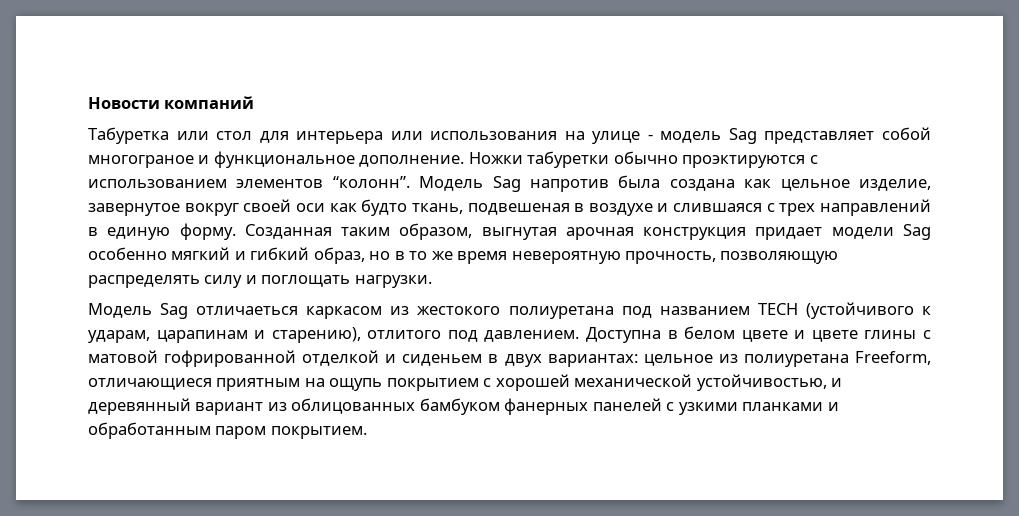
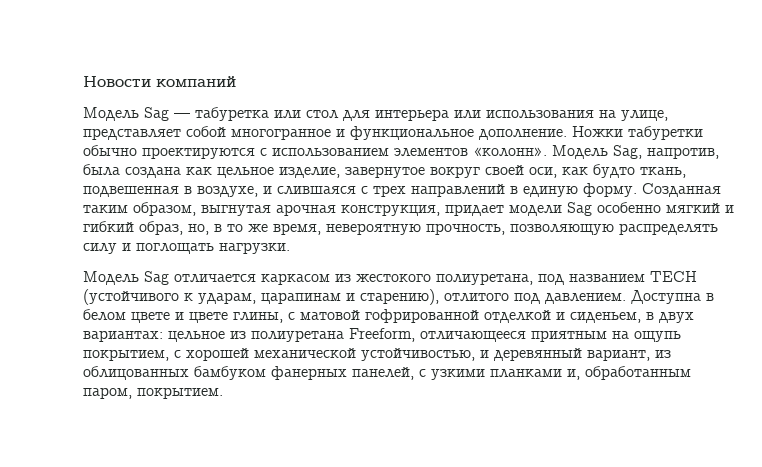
[88,127,169,144] Табуретка -> [83,107,269,121] Модель Sag — табуретка
[592,128,757,144] улице - модель Sag -> [621,110,668,121] улице,
[88,155,194,168] многограное -> [231,128,331,140] многогранное
[682,155,806,168] проэктируются -> [142,147,255,159] проектируются
[332,176,609,192] “колонн”. Модель Sag напротив -> [473,145,719,159] «колонн». Модель Sag, напротив,
[295,203,325,212] оси -> [529,167,557,178] оси,
[467,203,653,216] подвешеная в воздухе -> [83,186,258,197] подвешенная в воздухе,
[643,227,747,240] конструкция -> [341,204,440,216] конструкция,
[369,251,391,260] но -> [188,224,209,235] но,
[457,251,508,264] время -> [273,223,321,235] время,
[196,306,299,315] отличаеться -> [174,274,256,283] отличается
[508,306,614,319] полиуретана -> [436,273,533,285] полиуретана,
[864,330,917,339] глины -> [233,312,283,323] глины,
[402,354,483,366] сиденьем -> [570,312,641,323] сиденьем,
[88,378,212,390] отличающиеся -> [420,331,526,342] отличающееся
[386,378,479,391] покрытием -> [83,349,169,361] покрытием,
[195,402,264,415] вариант -> [587,349,650,361] вариант,
[592,398,662,411] панелей -> [352,367,414,380] панелей,
[827,402,839,411] [88,422,267,439] и обработанным паром -> [567,366,691,380] [83,387,132,399] и, обработанным паром,

